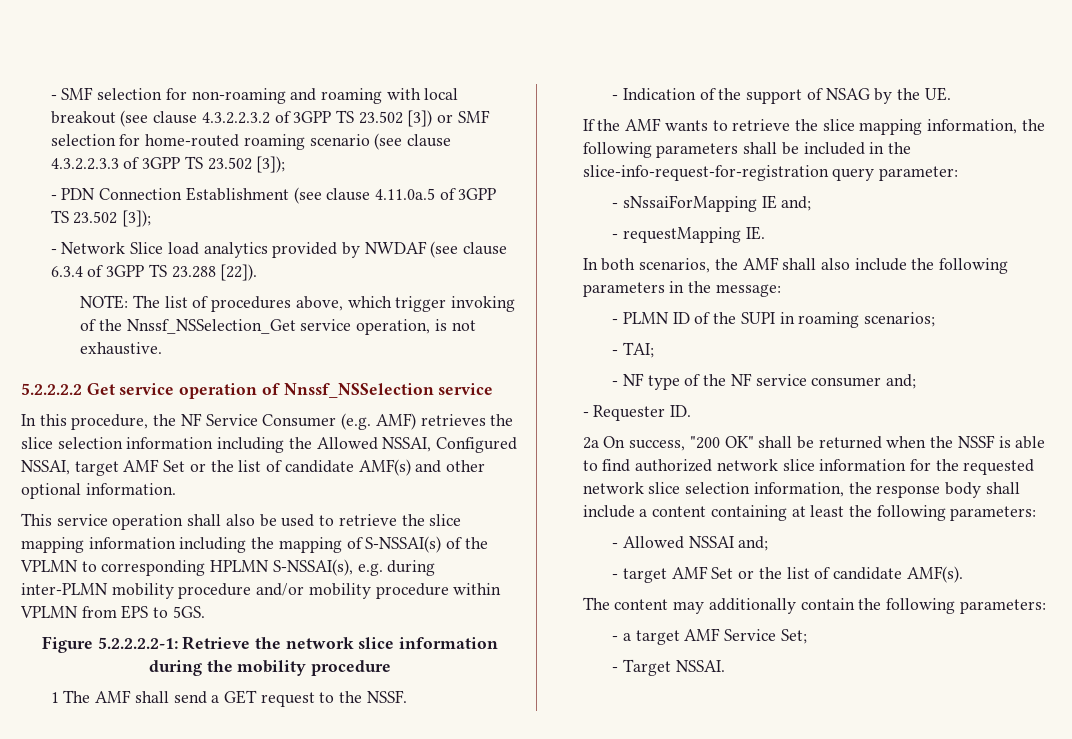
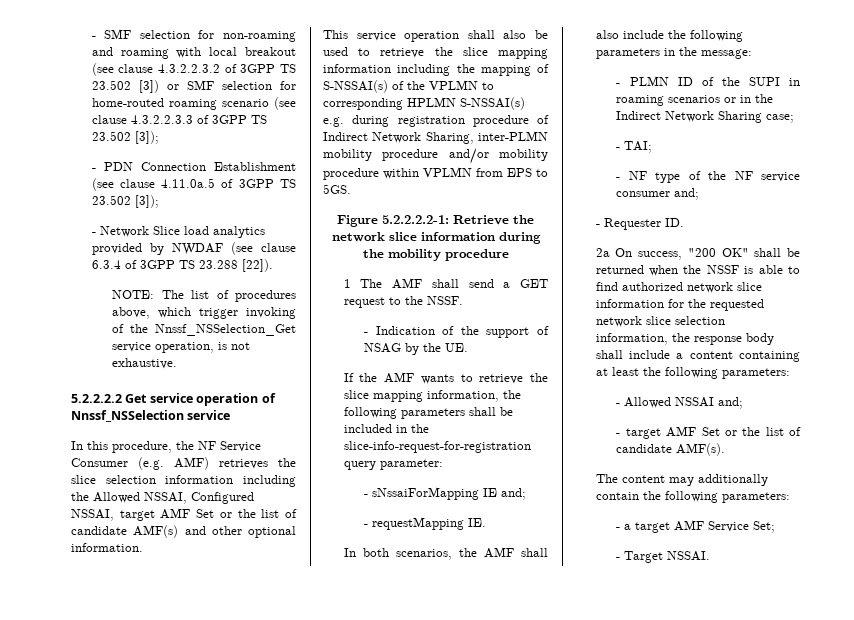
[272,559,353,576] S-NSSAI(s), -> [460,97,525,110] S-NSSAI(s)
(436, 568) none -> [397,115,549,127] [323,132,474,144] registration procedure of Indirect Network Sharing,
[864,312,936,327] scenarios; -> [668,94,774,103] [616,111,795,123] scenarios or in the Indirect Network Sharing case;

